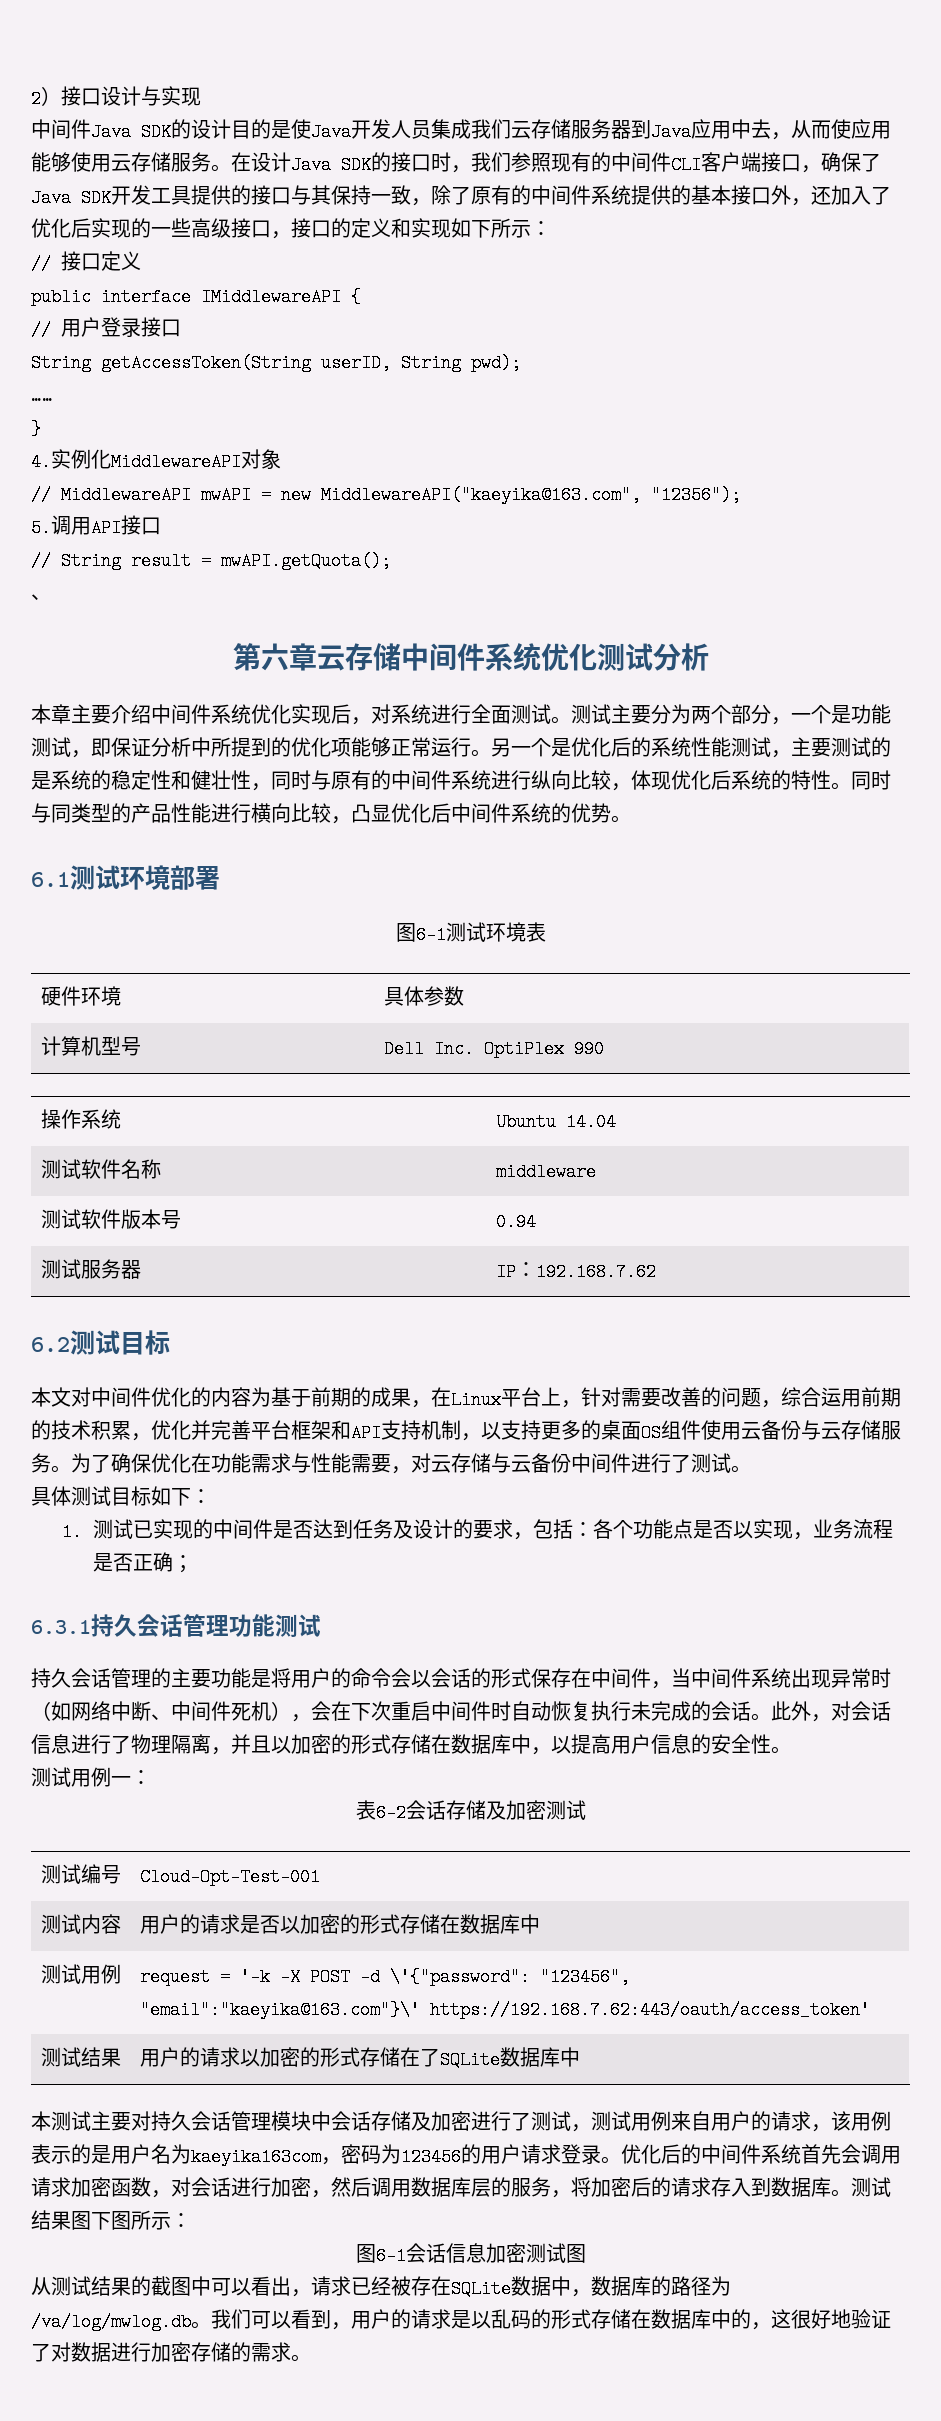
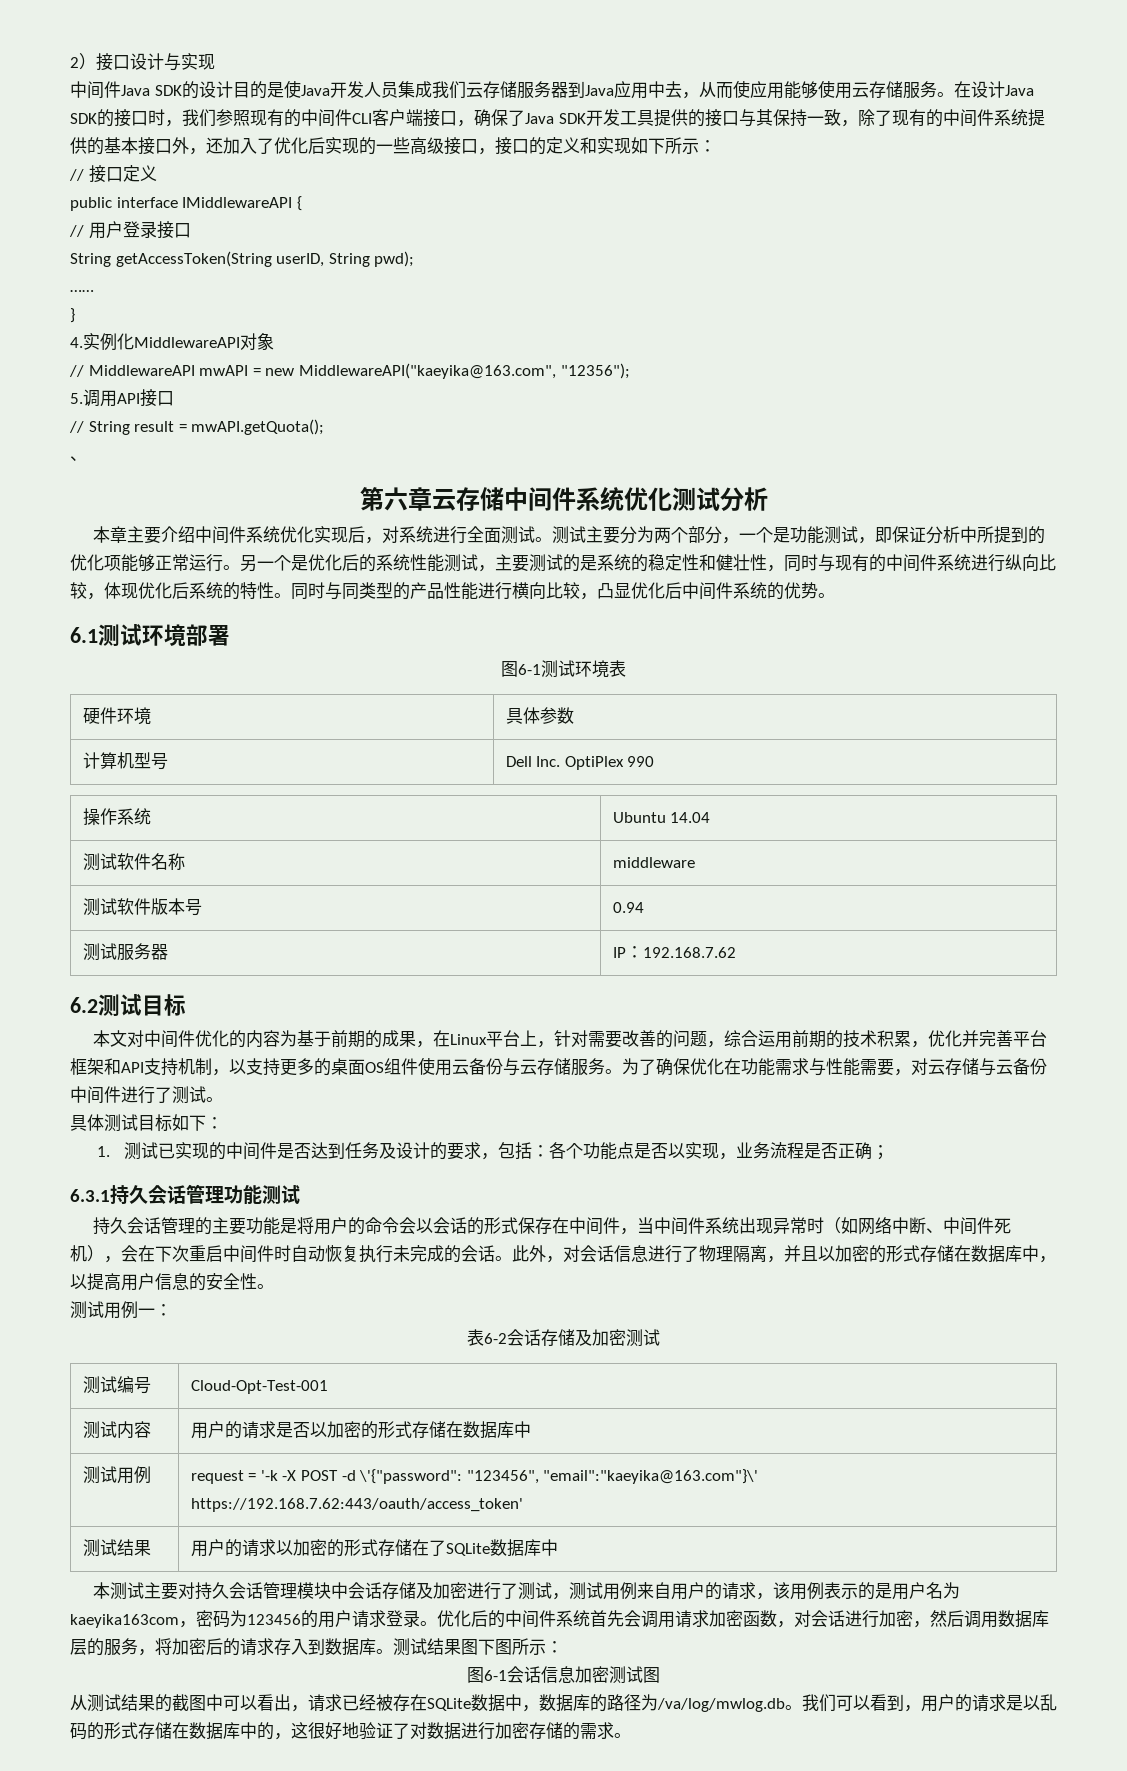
[471,186,491,205] 原 -> [891,110,909,126] 现
[331,771,351,790] 原 -> [835,555,852,571] 现

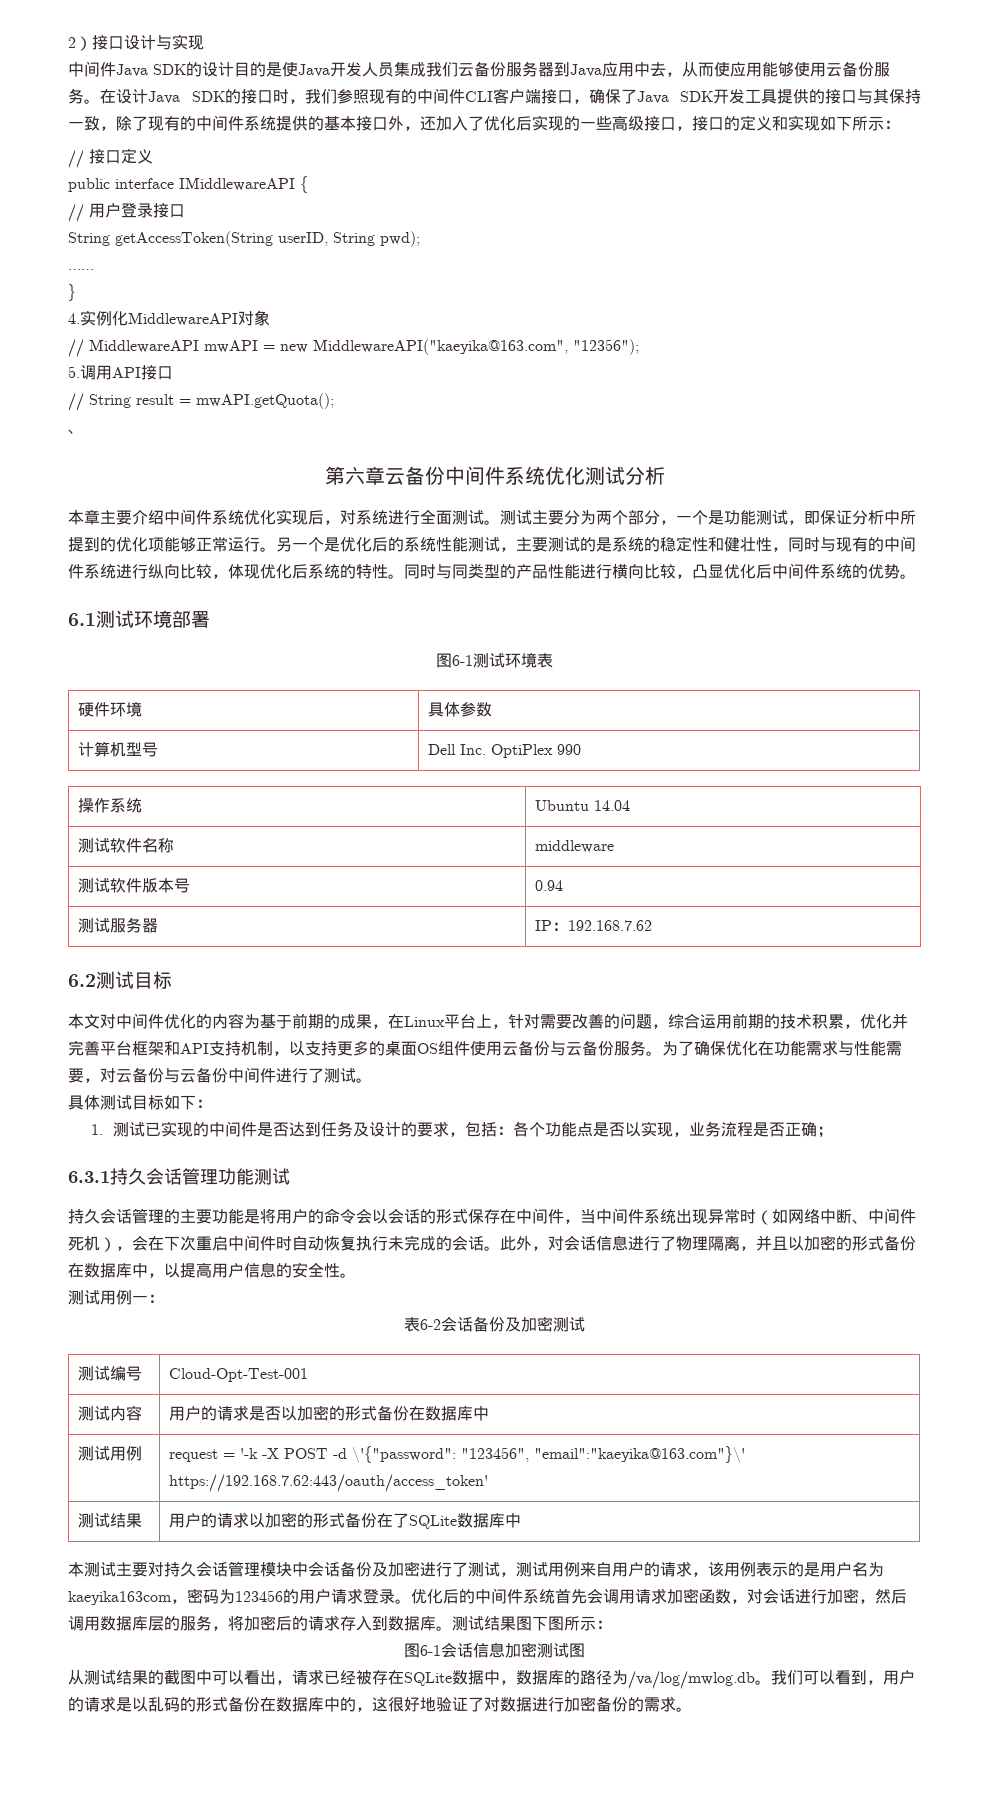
[482,81,517,98] 存储 -> [474,61,506,77] 备份
[868,81,903,98] 存储 -> [842,61,874,77] 备份
[455,487,504,511] 存储 -> [404,466,445,485] 备份
[537,1058,571,1075] 存储 -> [582,1040,614,1056] 备份
[945,1058,979,1075] 存储 -> [132,1067,164,1083] 备份
[920,1245,954,1262] 存储 -> [884,1235,916,1251] 备份
[541,1329,575,1346] 存储 -> [473,1316,505,1332] 备份
[411,1421,446,1438] 存储 -> [376,1405,409,1421] 备份
[377,1539,412,1556] 存储 -> [344,1512,377,1528] 备份
[382,1582,417,1599] 存储 -> [340,1561,372,1577] 备份
[138,1722,172,1739] 存储 -> [228,1696,260,1712] 备份
[529,1722,563,1739] 存储 -> [596,1696,628,1712] 备份

